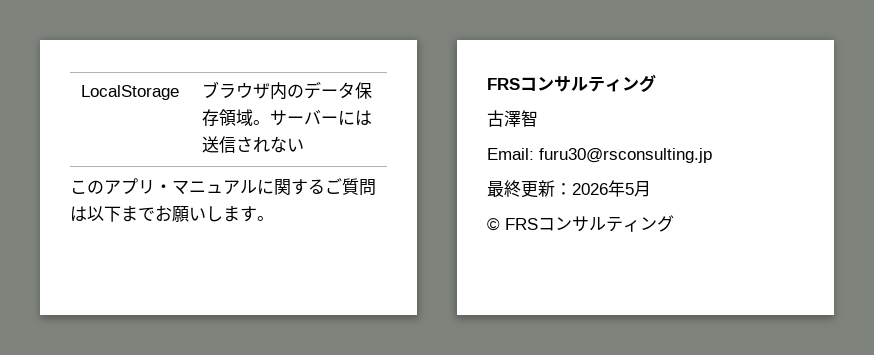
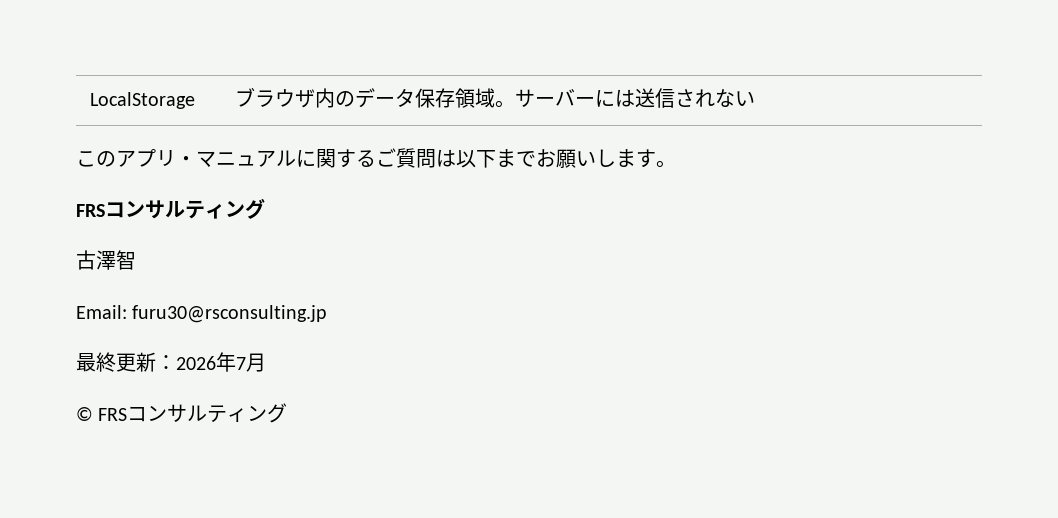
[625,183,634,195] 5 -> [236,357,246,370] 7

